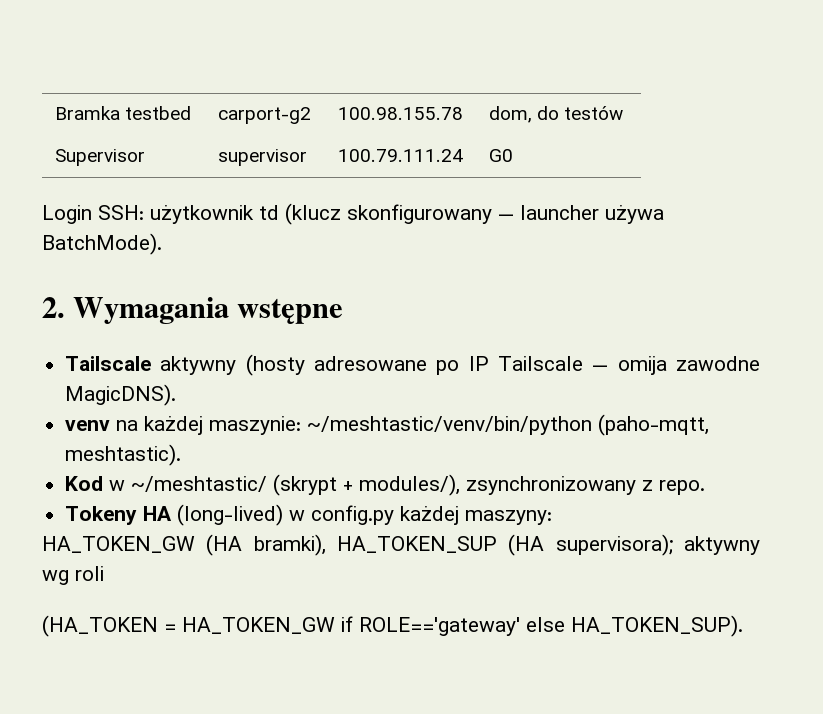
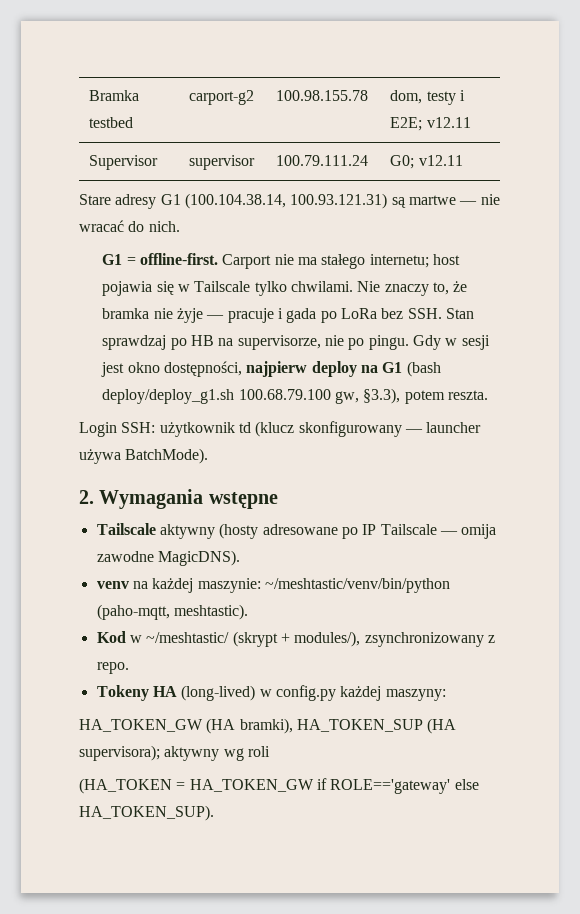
[536,106,623,120] do testów -> [426,90,466,105] [390,117,471,131] testy i E2E; v12.11
[488,149,513,162] G0 -> [390,155,463,169] [79,193,500,209] [79,220,180,232] [102,253,460,269] [102,281,468,296] [102,308,474,323] [102,335,490,350] [101,361,441,377] [102,388,488,404] G0; v12.11 // Stare adresy G1 (100.104.38.14, 100.93.121.31) są martwe — nie wracać do nich. // G1 = offline-first. Carport nie ma stałego internetu; host pojawia się w Tailscale tylko chwilami. Nie znaczy to, że bramka nie żyje — pracuje i gada po LoRa bez SSH. Stan sprawdzaj po HB na supervisorze, nie po pingu. Gdy w sesji jest okno dostępności, najpierw deploy na G1 (bash deploy/deploy_g1.sh 100.68.79.100 gw, §3.3), potem reszta.

